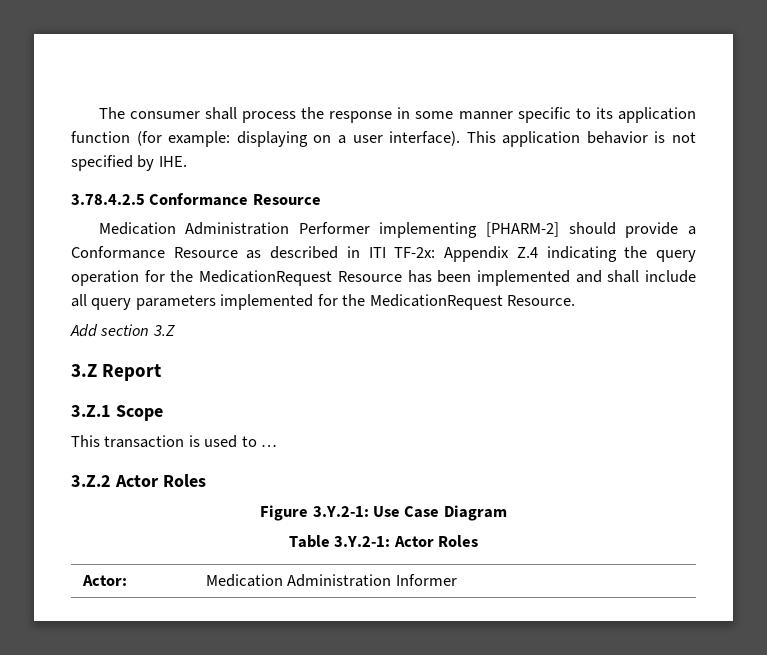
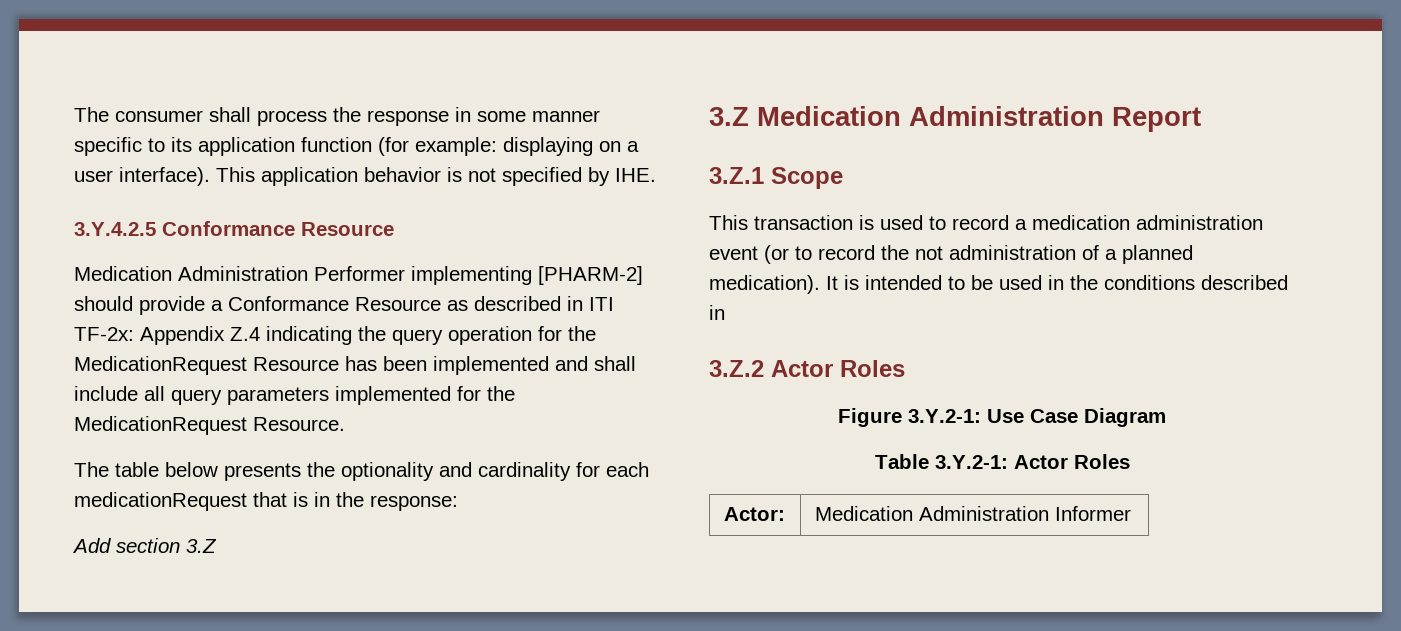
[71,194,145,205] 3.78.4.2.5 -> [74,222,156,236] 3.Y.4.2.5
(576, 300) none -> [74,462,649,481] [74,492,458,511] // The table below presents the optionality and cardinality for each medicationRequest that is in the response:
(97, 370) none -> [757,106,1104,126] Medication Administration
[261,444,278,447] … -> [952,215,1263,230] [709,245,1193,264] [709,275,1288,294] [709,305,725,320] record a medication administration event (or to record the not administration of a planned medication). It is intended to be used in the conditions described in

